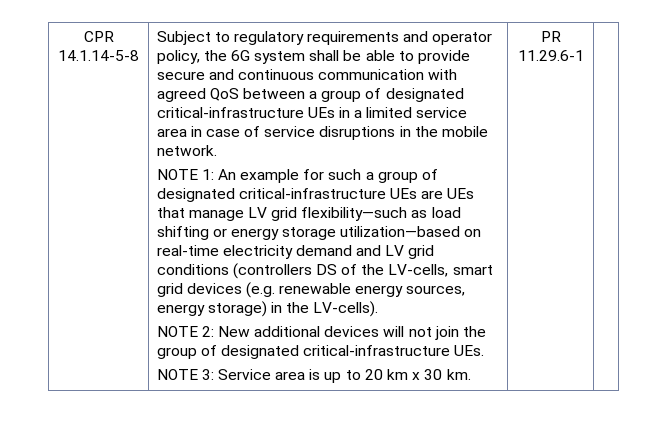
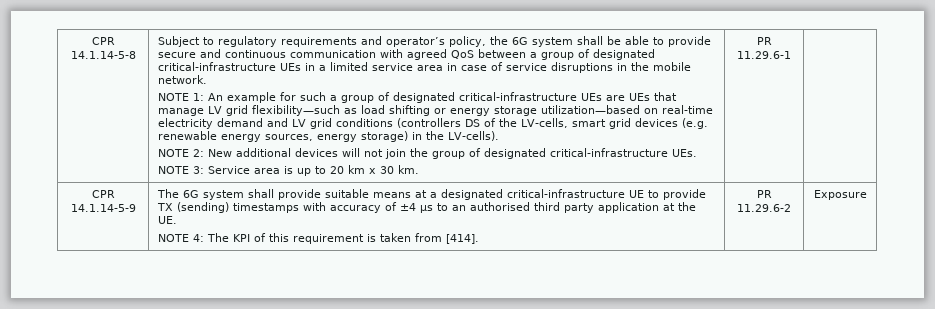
[432,32,493,45] operator -> [385,37,445,47] operator’s
(584, 55) none -> [91,190,115,198] [70,204,136,212] [156,189,706,200] [156,202,696,213] [157,216,177,224] [157,233,479,244] [756,190,772,198] [737,204,791,212] [813,190,867,200] // CPR 14.1.14-5-9 | The 6G system shall provide suitable means at a designated critical-infrastructure UE to provide TX (sending) timestamps with accuracy of ±4 µs to an authorised third party application at the UE. // NOTE 4: The KPI of this requirement is taken from [414]. | PR 11.29.6-2 | Exposure

